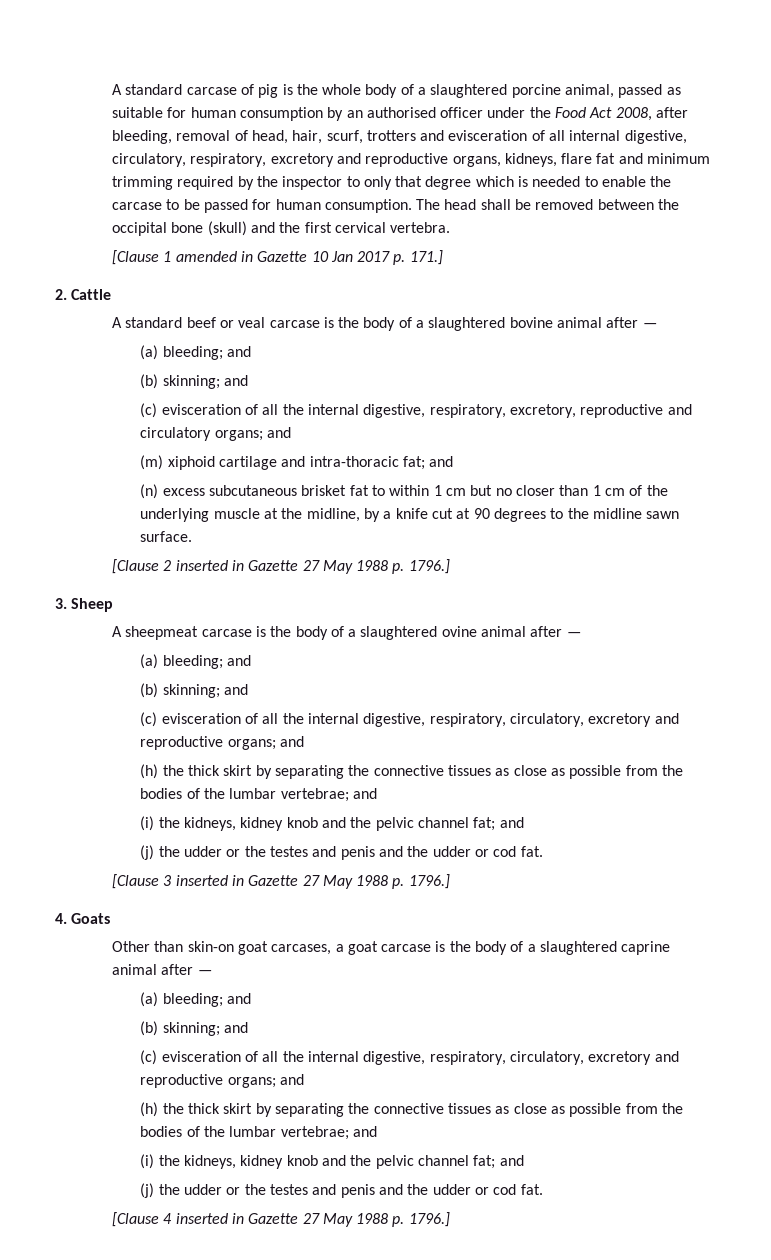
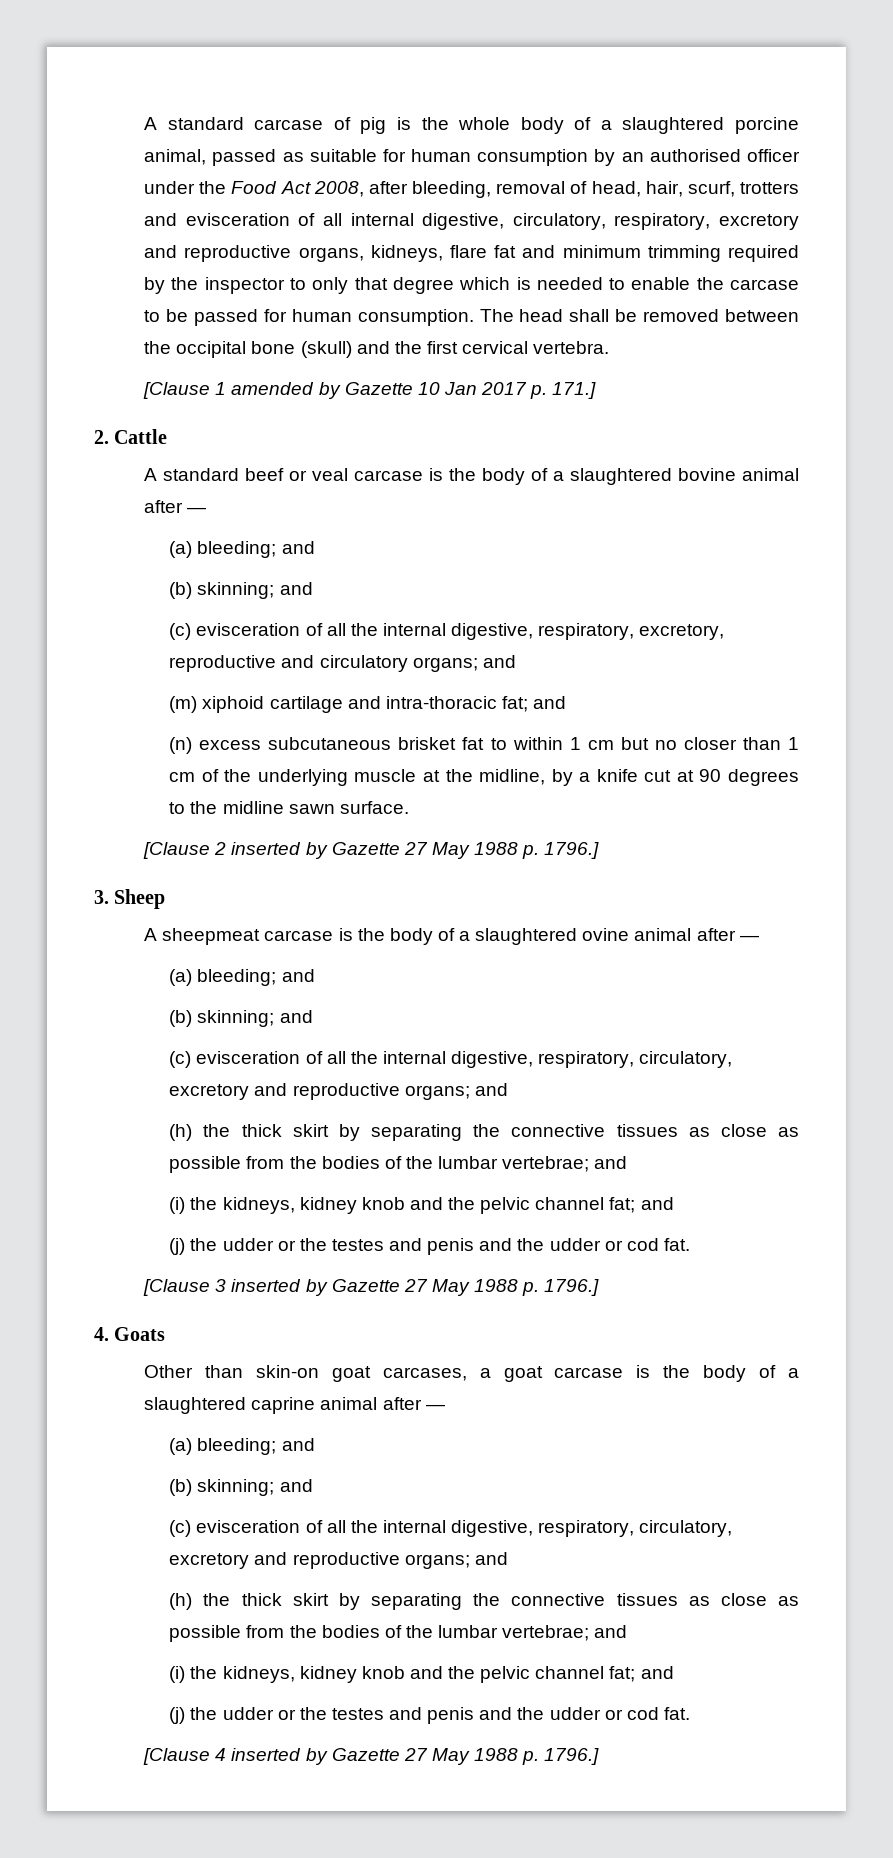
[240,251,253,262] in -> [318,382,341,399] by
[231,560,244,571] in -> [305,842,328,859] by
[231,875,244,886] in -> [305,1279,328,1296] by
[231,1213,244,1224] in -> [305,1748,328,1765] by

